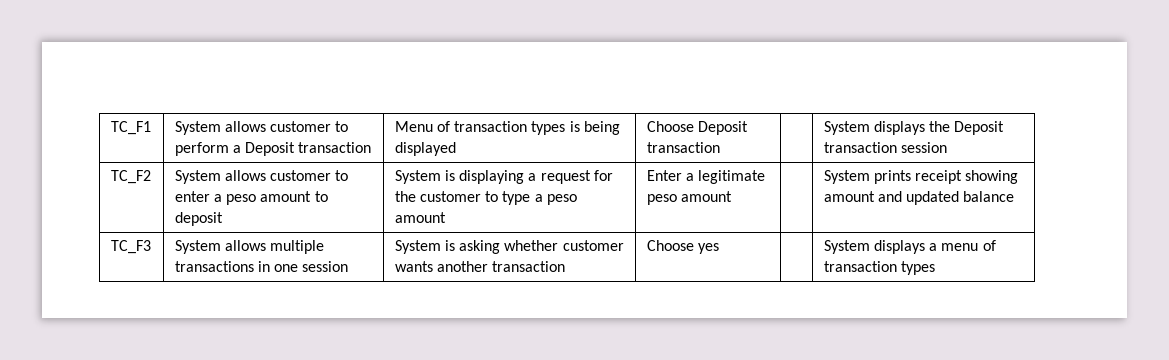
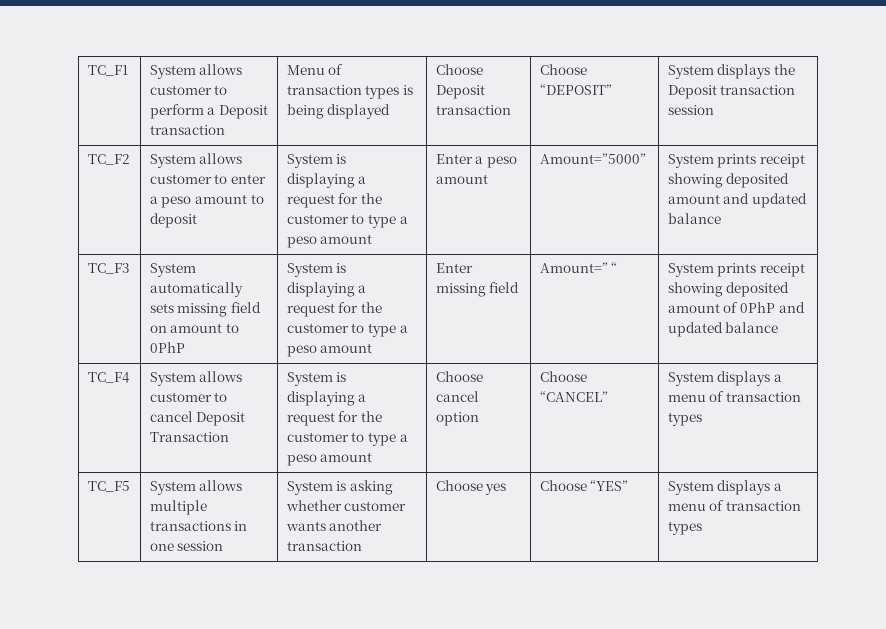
(720, 147) none -> [539,64,587,75] [539,84,612,95] Choose “DEPOSIT”
[698,170,766,184] [646,191,733,205] [823,170,1019,184] legitimate peso amount | | System prints receipt showing -> [487,156,518,168] [435,174,488,184] [539,153,646,164] [667,154,806,168] [667,173,790,188] peso amount | Amount=”5000” | System prints receipt showing deposited
(151, 247) none -> [149,263,196,277] [149,282,243,297] [149,302,262,317] [149,323,240,333] [149,342,185,353] [286,263,347,277] [286,282,367,297] [286,302,383,317] [286,323,408,337] [286,343,373,357] [435,263,473,273] [435,282,520,297] [539,262,618,273] [667,263,806,277] [667,282,790,297] [667,302,805,313] [667,322,779,337] [87,372,130,383] [149,371,243,386] [149,392,228,402] [149,411,246,426] [149,432,229,442] [286,372,347,386] [286,391,367,406] [286,411,383,426] [286,432,408,446] [286,452,373,466] [435,371,483,382] [435,391,479,402] [435,412,479,426] [539,371,587,382] [539,391,608,402] [667,371,783,386] [667,391,802,402] [667,412,702,426] [87,481,130,492] | System automatically sets missing field on amount to 0PhP | System is displaying a request for the customer to type a peso amount | Enter missing field | Amount=” “ | System prints receipt showing deposited amount of 0PhP and updated balance // TC_F4 | System allows customer to cancel Deposit Transaction | System is displaying a request for the customer to type a peso amount | Choose cancel option | Choose “CANCEL” | System displays a menu of transaction types // TC_F5
(720, 248) none -> [539,480,629,491] Choose “YES”

